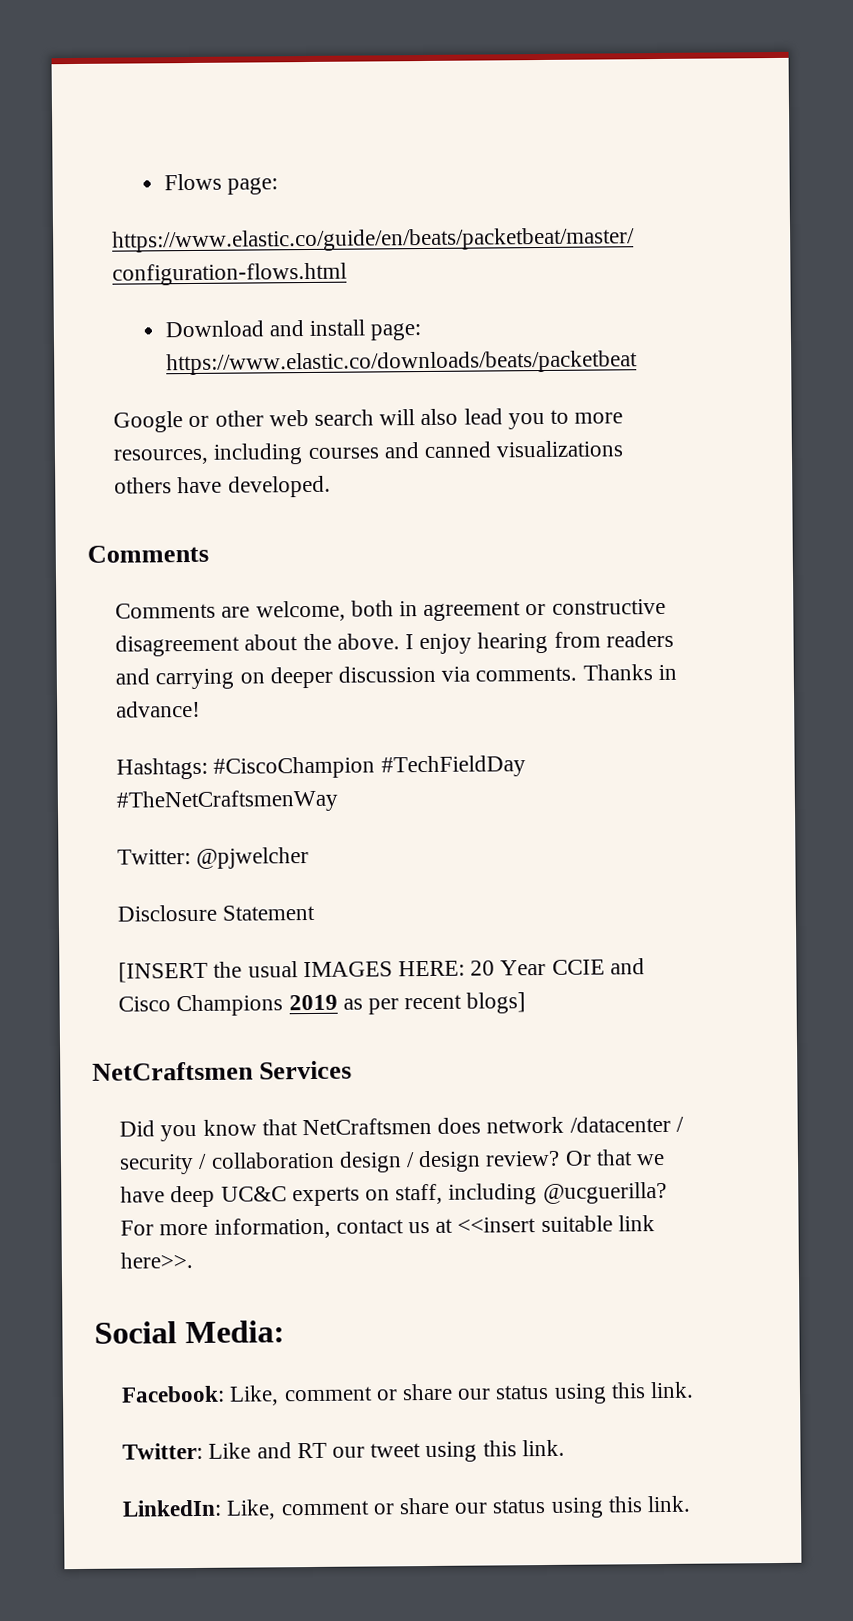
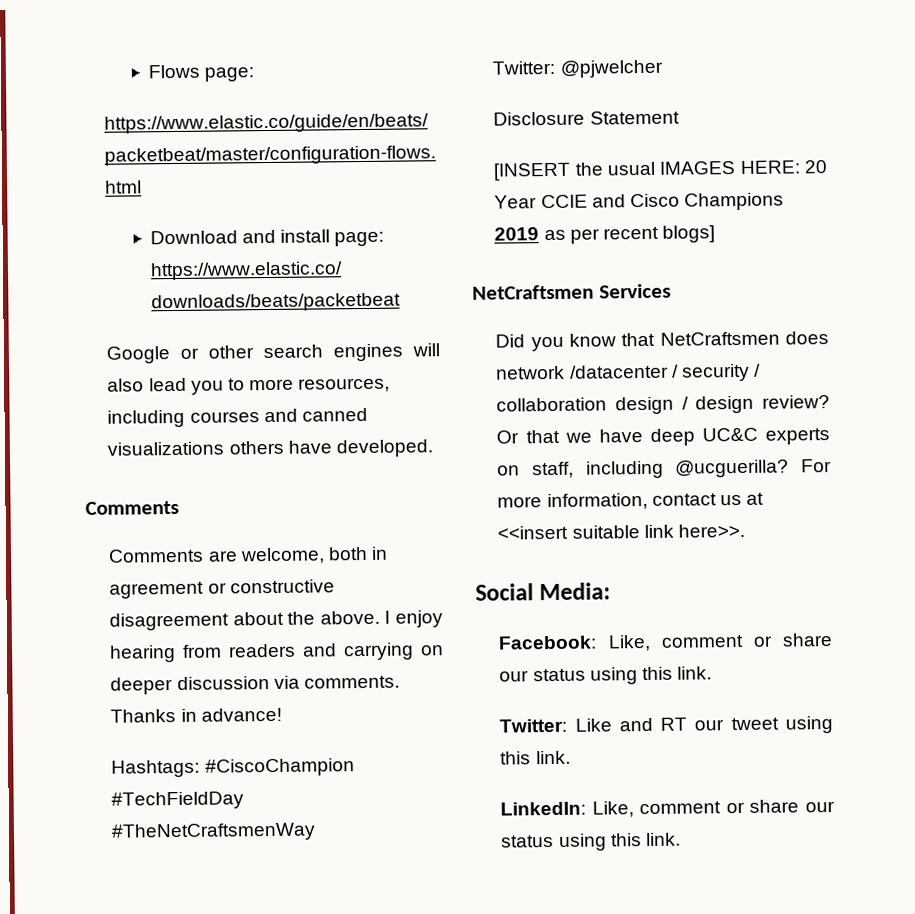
[268,409,374,427] web search -> [263,343,404,362] search engines

